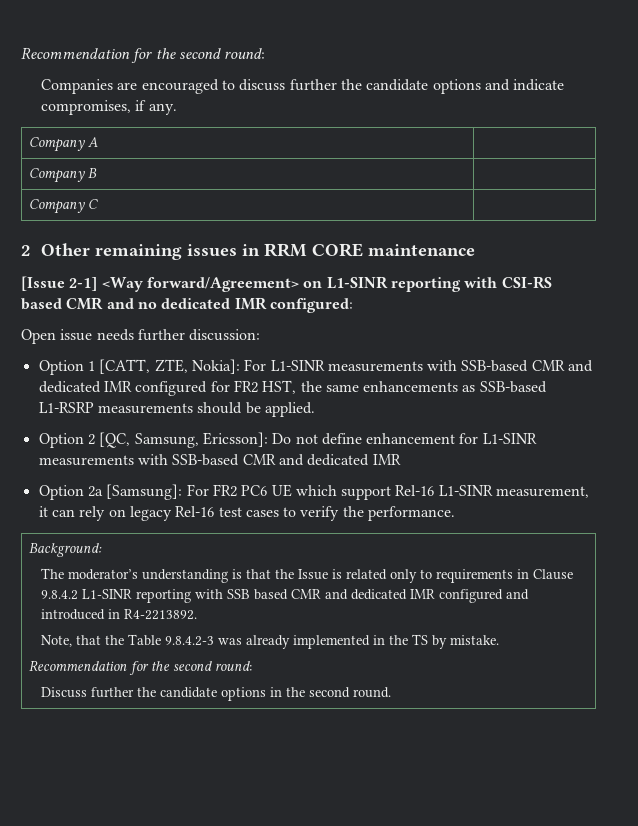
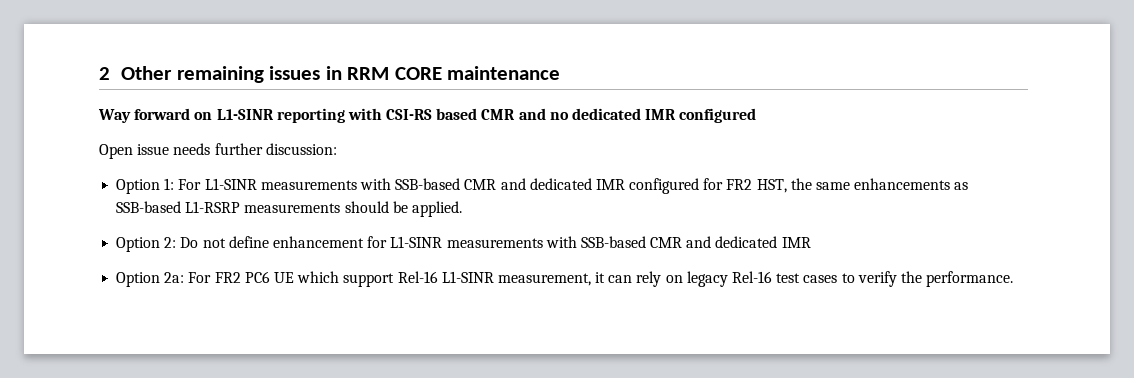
[21,47,266,63] [40,79,565,94] [40,100,177,115] [28,137,98,152] [28,168,97,183] [28,199,98,214] Recommendation for the second round: // Companies are encouraged to discuss further the candidate options and indicate compromises, if any. // Company A | // Company B | // Company C | // -> (99, 73) none
[21,276,299,292] [Issue 2-1] <Way forward/Agreement> -> [98,108,191,123] Way forward
[269,298,353,313] configured: -> [679,108,757,123] configured
[87,359,240,374] 1 [CATT, ZTE, Nokia]: -> [164,178,175,190] 1:
[87,432,268,448] 2 [QC, Samsung, Ericsson]: -> [164,237,177,248] 2:
[87,484,183,500] 2a [Samsung]: -> [164,272,185,283] 2a:
[28,543,102,557] [40,568,573,583] [40,589,529,603] [40,609,197,620] [40,634,499,649] [28,660,252,675] [40,687,391,701] // Background: // The moderator’s understanding is that the Issue is related only to requirements in Clause 9.8.4.2 L1-SINR reporting with SSB based CMR and dedicated IMR configured and introduced in R4-2213892. // Note, that the Table 9.8.4.2-3 was already implemented in the TS by mistake. // Recommendation for the second round: // Discuss further the candidate options in the second round. -> (1014, 279) none

